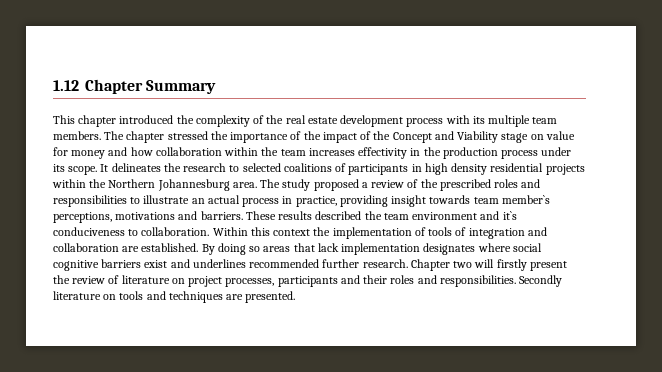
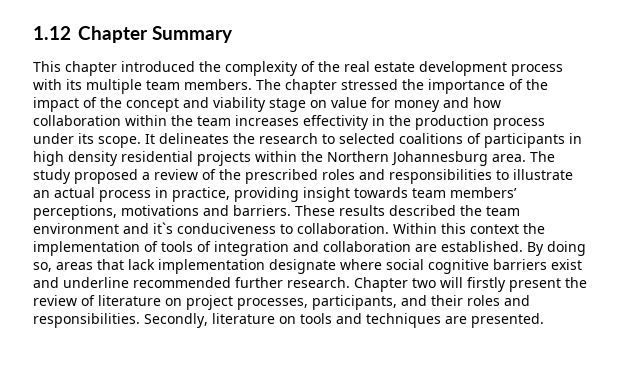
[392,131,499,143] Concept and Viability -> [126,97,266,112] concept and viability
[501,195,550,204] member`s -> [450,187,517,198] members’
[249,246,261,252] so -> [33,262,52,272] so,
[423,243,476,255] designates -> [269,259,336,274] designate
[192,259,246,268] underlines -> [63,277,129,288] underline
[277,276,338,287] participants -> [312,295,397,310] participants,
[519,275,563,287] Secondly -> [144,313,208,328] Secondly,

